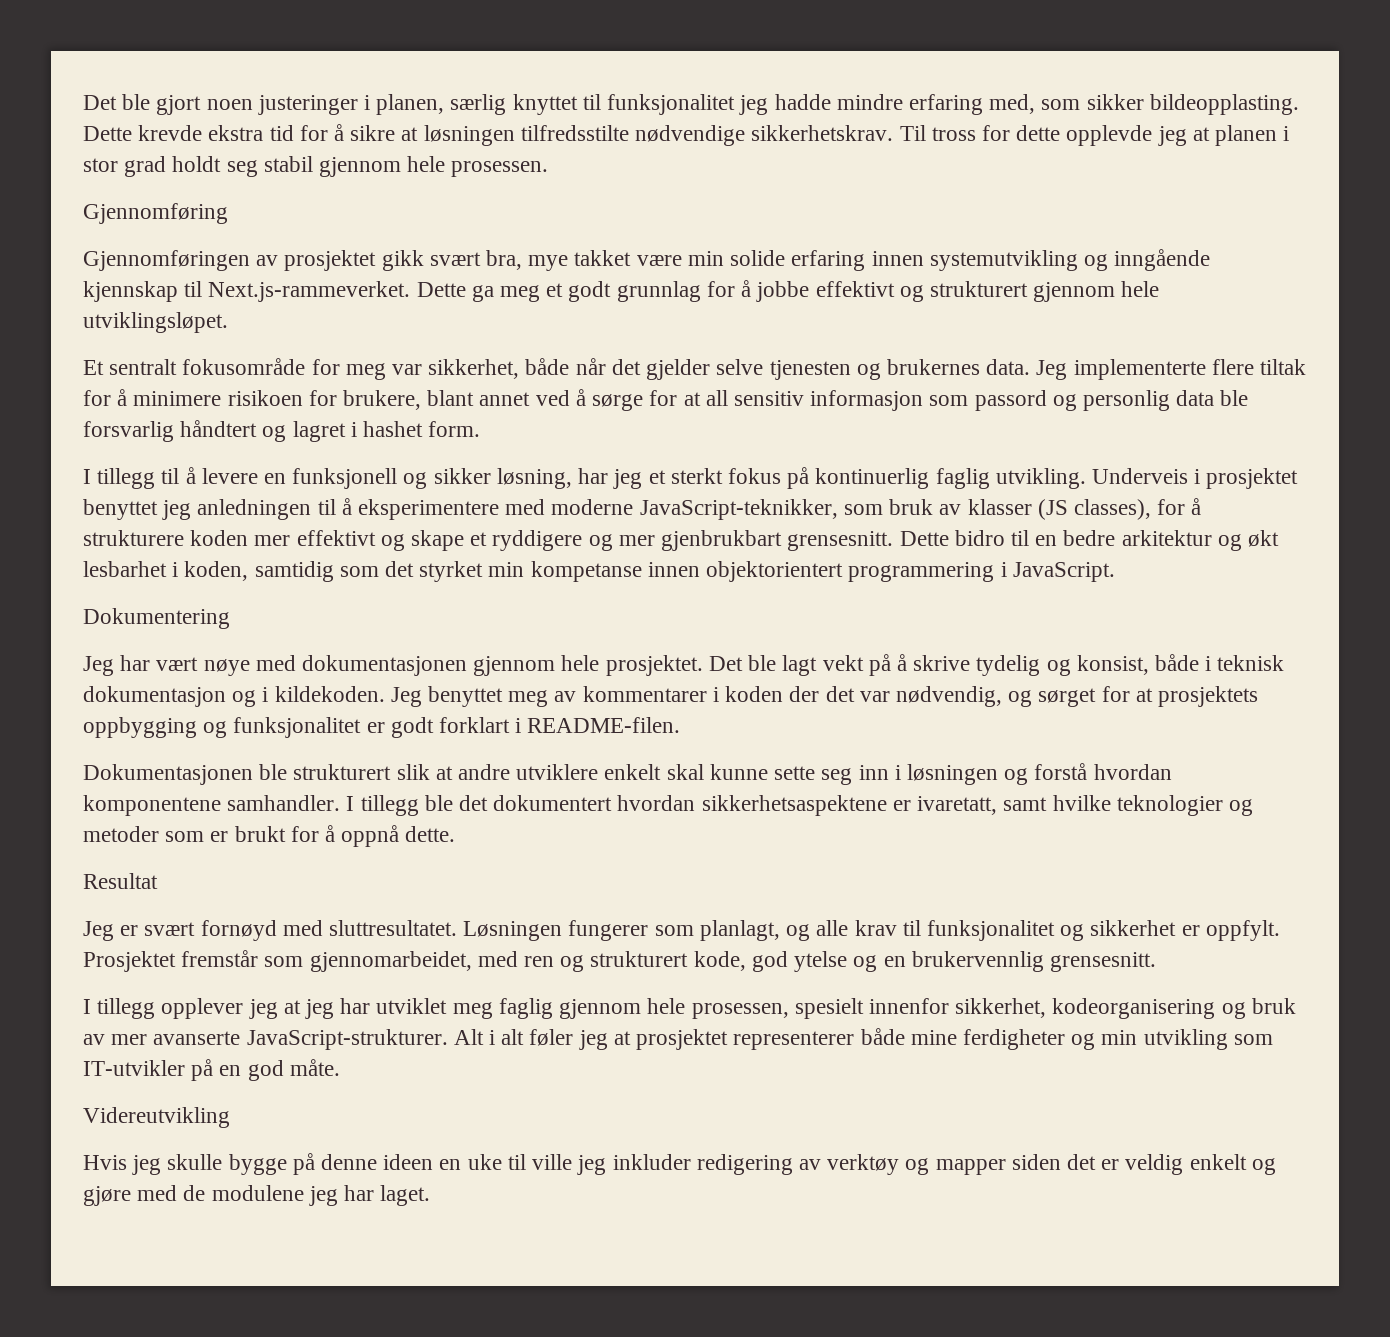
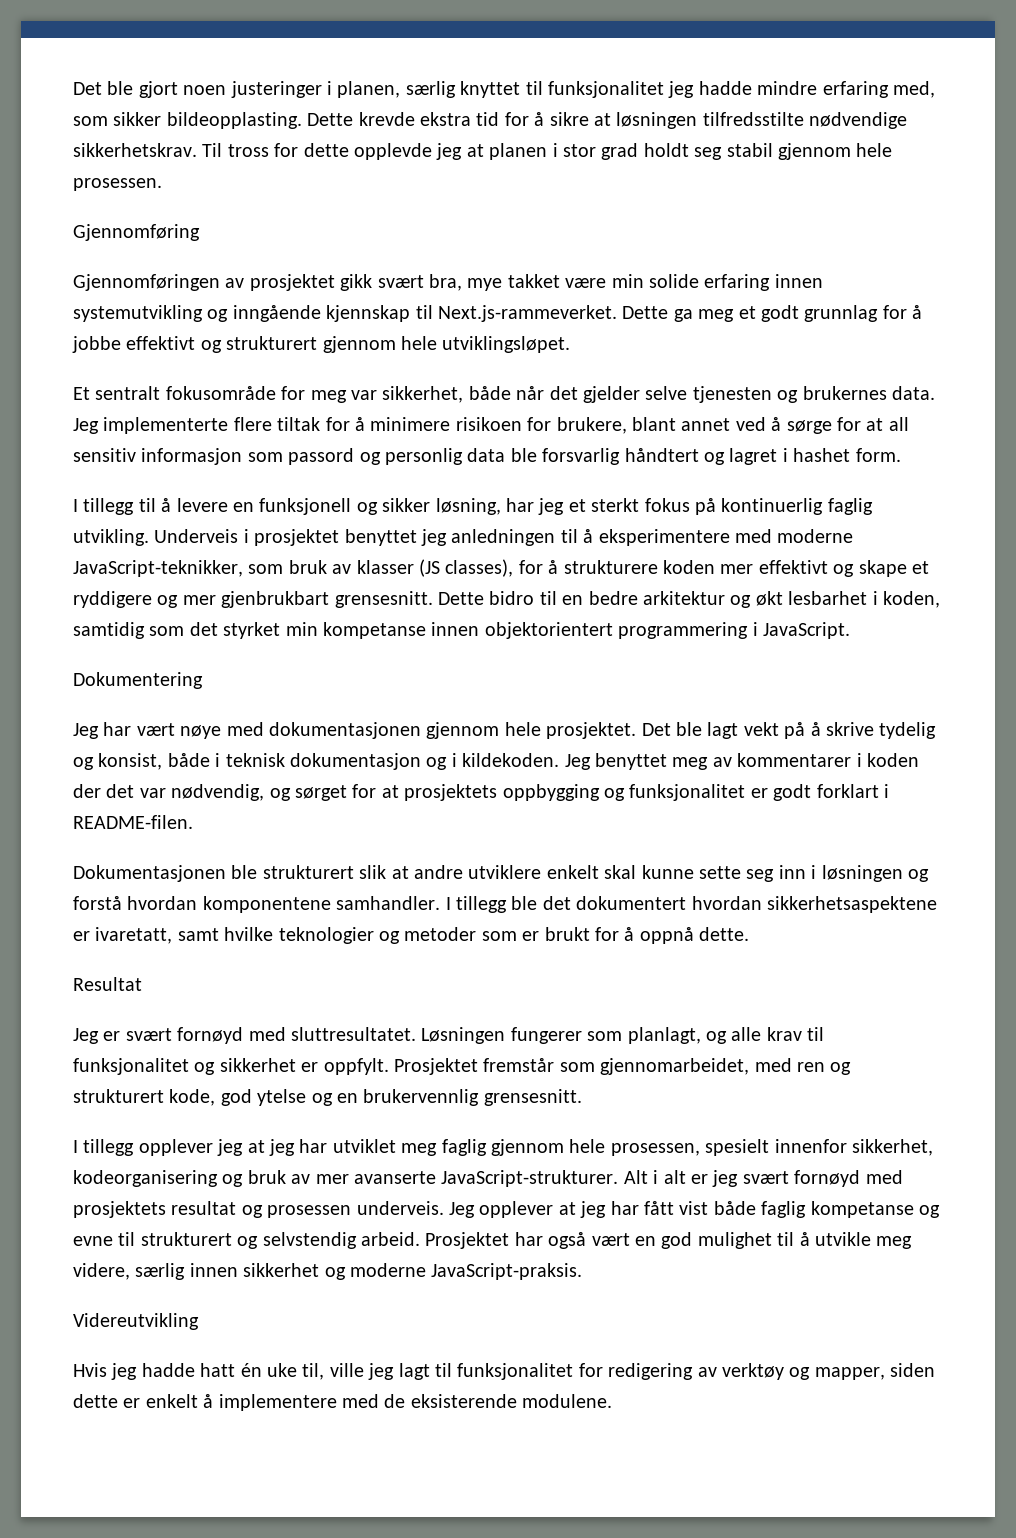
[529,1028,1273,1050] [83,1059,340,1081] [83,1107,230,1128] [83,1153,1276,1175] [83,1185,431,1206] føler jeg at prosjektet representerer både mine ferdigheter og min utvikling som IT-utvikler på en god måte. // Videreutvikling // Hvis jeg skulle bygge på denne ideen en uke til ville jeg inkluder redigering av verktøy og mapper siden det er veldig enkelt og gjøre med de modulene jeg har laget. -> [690,1170,903,1187] [73,1201,940,1218] [73,1232,913,1249] [73,1263,583,1280] [73,1313,199,1330] [73,1363,936,1380] [73,1394,613,1411] er jeg svært fornøyd med prosjektets resultat og prosessen underveis. Jeg opplever at jeg har fått vist både faglig kompetanse og evne til strukturert og selvstendig arbeid. Prosjektet har også vært en god mulighet til å utvikle meg videre, særlig innen sikkerhet og moderne JavaScript-praksis. // Videreutvikling // Hvis jeg hadde hatt én uke til, ville jeg lagt til funksjonalitet for redigering av verktøy og mapper, siden dette er enkelt å implementere med de eksisterende modulene.

